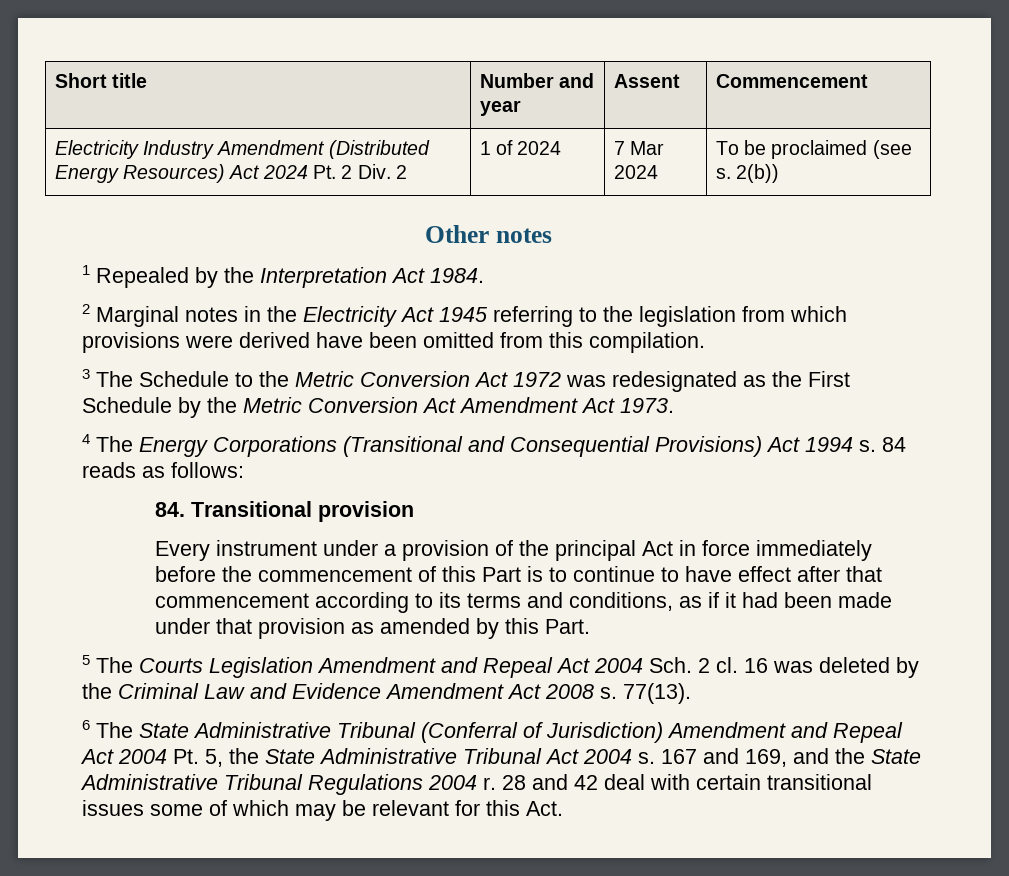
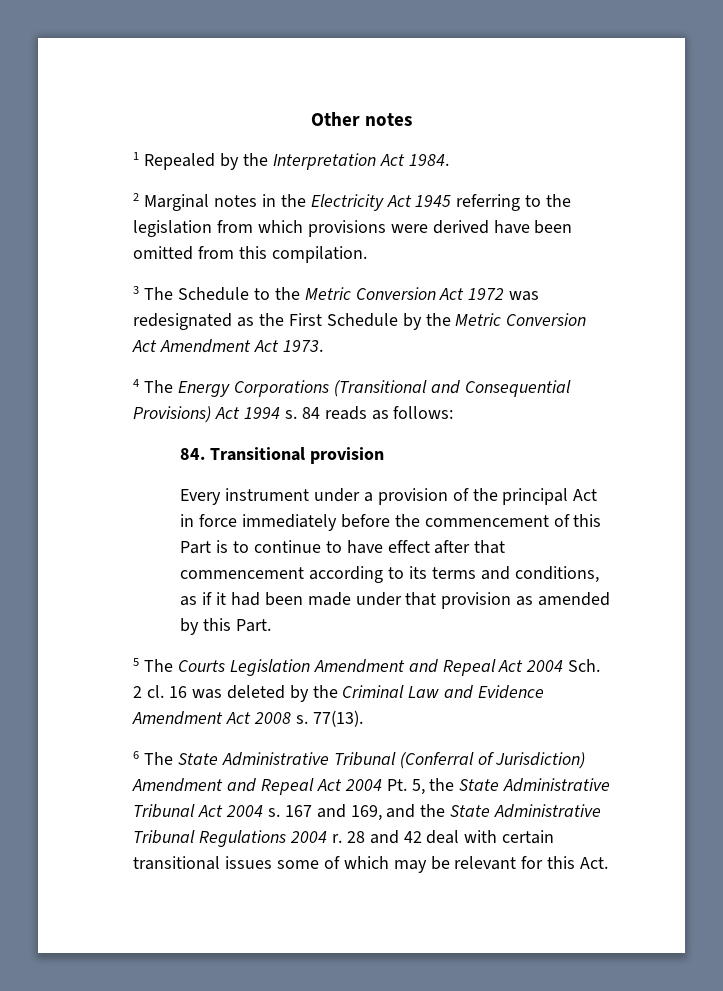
[54,73,148,88] [479,73,595,88] [479,100,521,116] [613,74,680,88] [715,74,868,88] [54,140,430,159] [54,164,407,183] [479,140,562,155] [613,141,665,155] [613,165,658,179] [715,140,912,159] [715,164,780,183] Short title | Number and year | Assent | Commencement // Electricity Industry Amendment (Distributed Energy Resources) Act 2024 Pt. 2 Div. 2 | 1 of 2024 | 7 Mar 2024 | To be proclaimed (see s. 2(b)) // -> (310, 119) none

